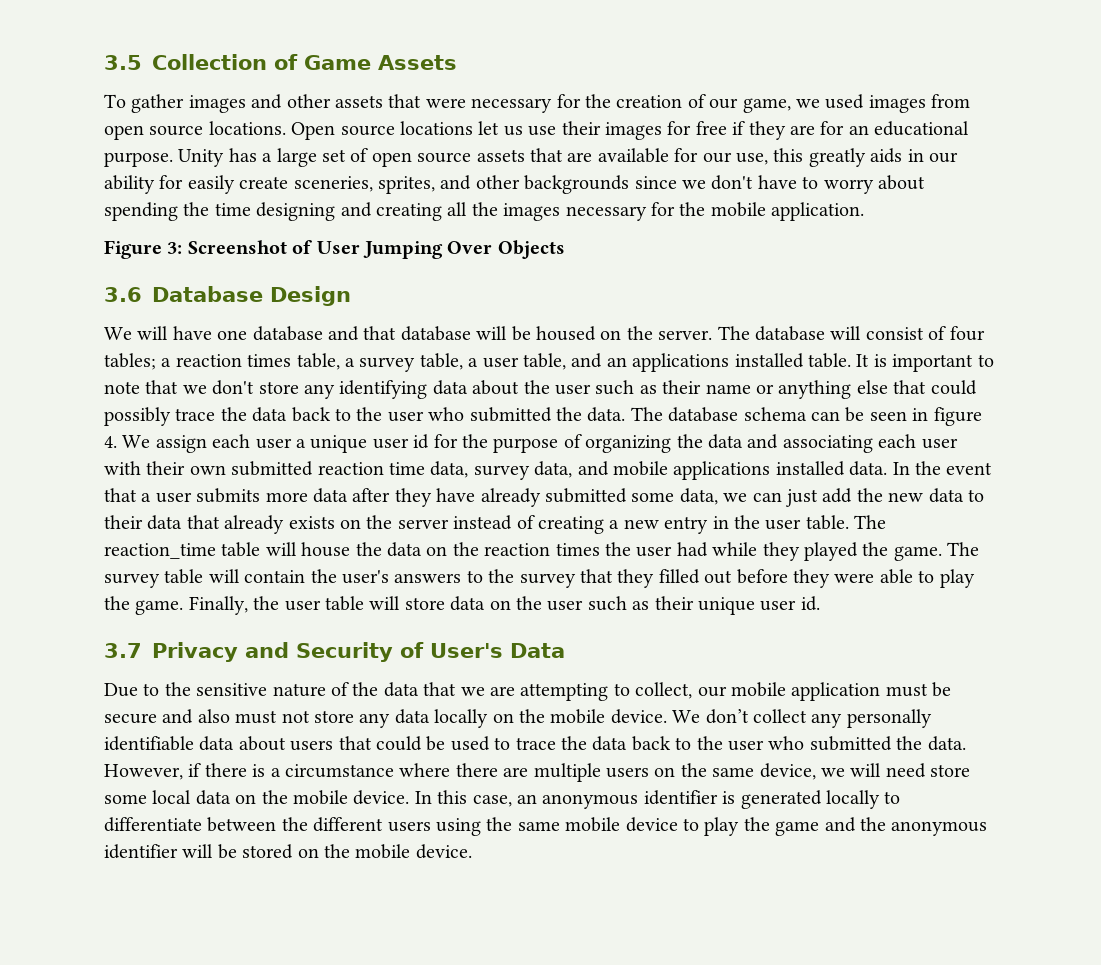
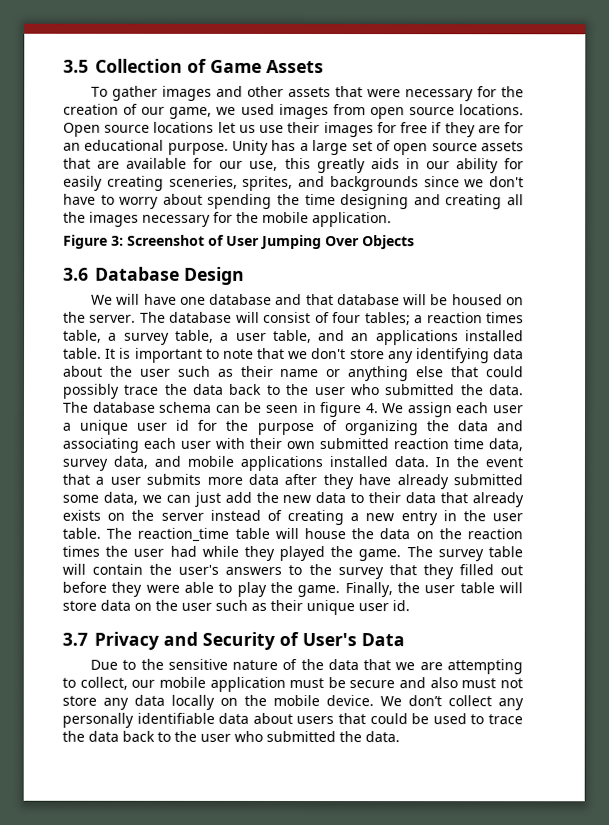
[239,176,289,189] create -> [106,175,164,191] creating
[475,175,520,189] other -> (325, 181) none
[104,763,971,782] [104,790,901,809] [104,817,988,836] [104,844,472,859] However, if there is a circumstance where there are multiple users on the same device, we will need store some local data on the mobile device. In this case, an anonymous identifier is generated locally to differentiate between the different users using the same mobile device to play the game and the anonymous identifier will be stored on the mobile device. -> (400, 737) none

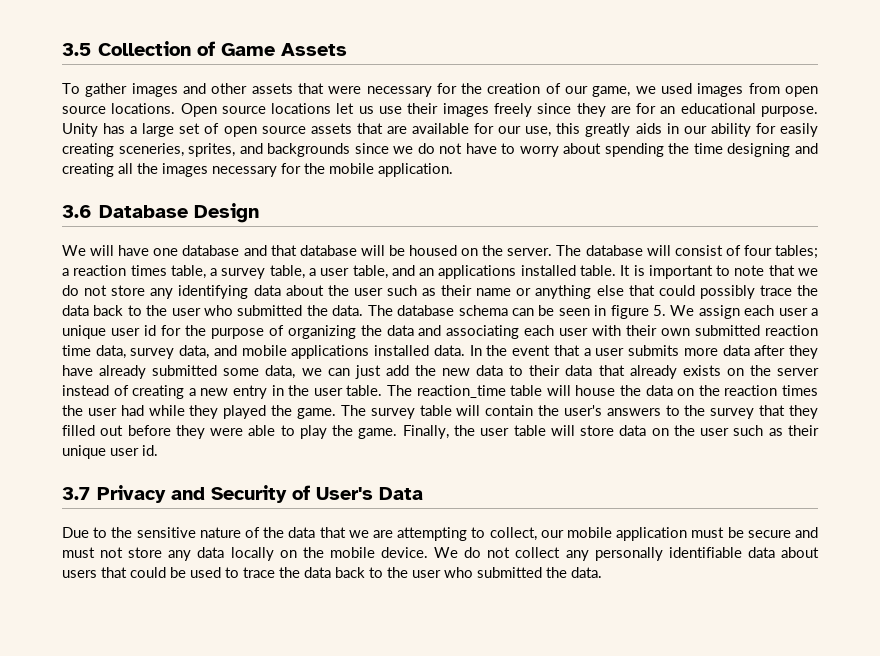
[376,122,443,134] for free if -> [493,103,572,117] freely since
[489,176,524,188] don't -> [417,143,463,154] do not
[63,234,415,250] // Figure 3: Screenshot of User Jumping Over Objects -> (453, 170) none
[311,348,347,360] don't -> [62,285,108,296] do not
[364,403,379,414] 4. -> [652,305,666,316] 5.
[429,677,458,689] also -> (819, 532) none
[408,695,442,707] don’t -> [464,547,511,558] do not

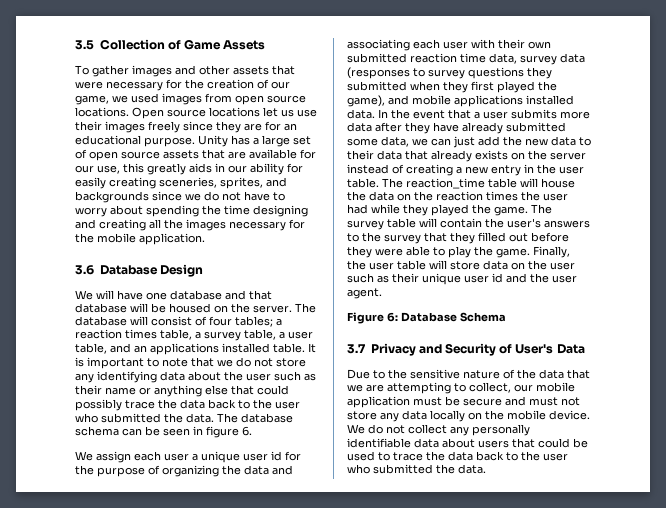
[652,305,666,316] 5. -> [242,426,252,436] 6. //
[179,345,210,359] data, -> [560,53,585,63] [347,67,552,79] [347,81,557,93] [347,95,385,107] data (responses to survey questions they submitted when they first played the game),
[142,445,158,456] id. -> [492,273,577,283] [347,288,382,299] [347,312,506,324] id and the user agent. // Figure 6: Database Schema

